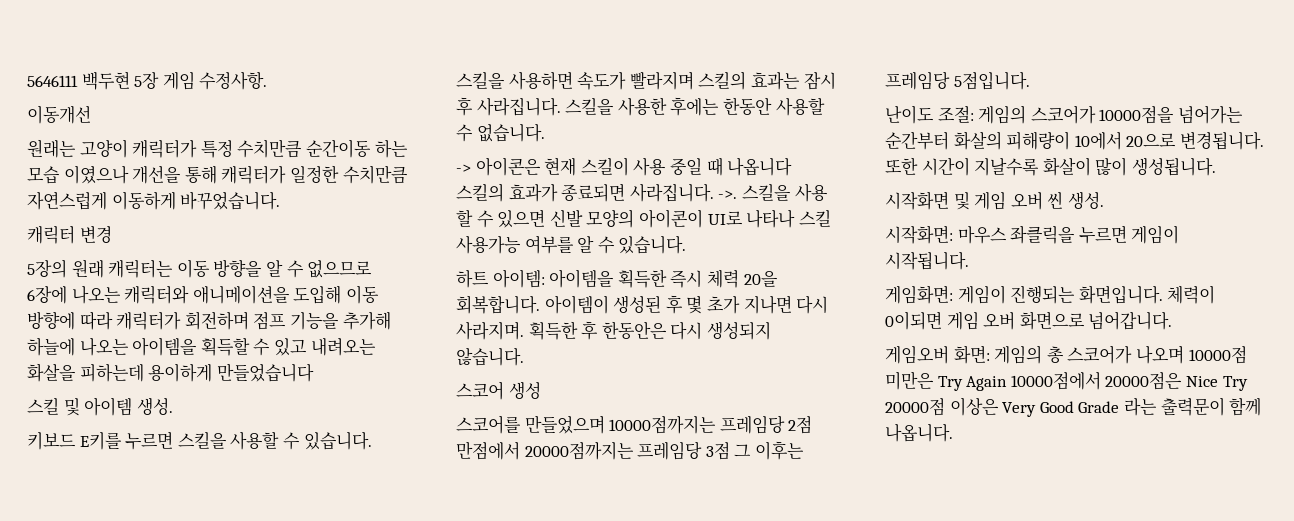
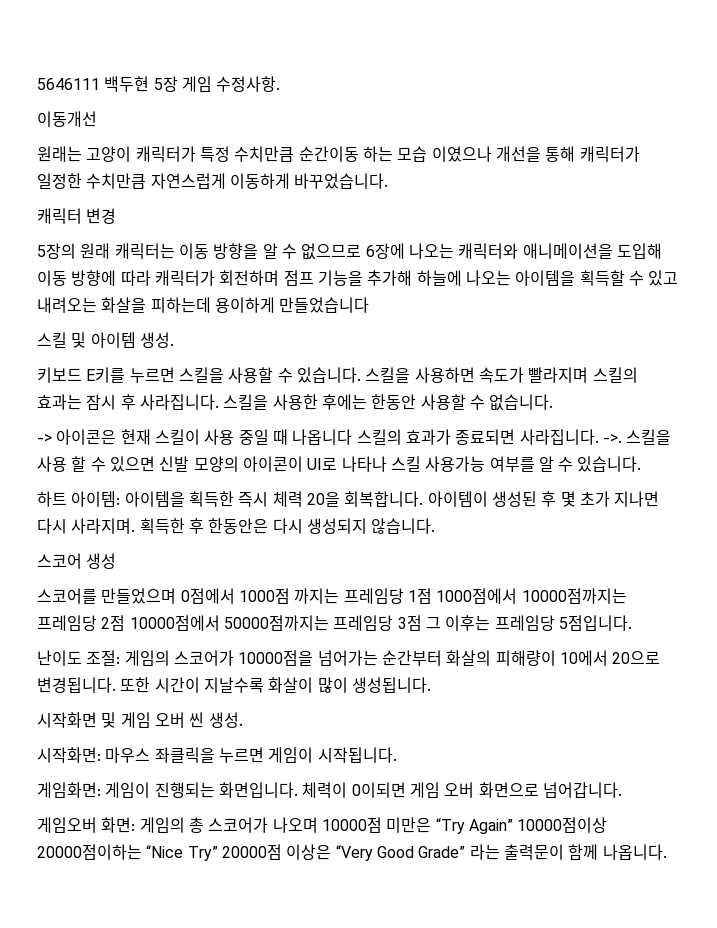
(605, 424) none -> [180,588,518,604] 0점에서 1000점 까지는 프레임당 1점 1000점에서
[456,441,634,460] 만점에서 20000점까지는 -> [129,615,329,631] 10000점에서 50000점까지는
[937,371,1248,391] [885,397,1120,417] Try Again 10000점에서 20000점은 Nice Try 20000점 이상은 Very Good Grade -> [435,817,608,834] [37,844,466,861] “Try Again” 10000점이상 20000점이하는 “Nice Try” 20000점 이상은 “Very Good Grade”

